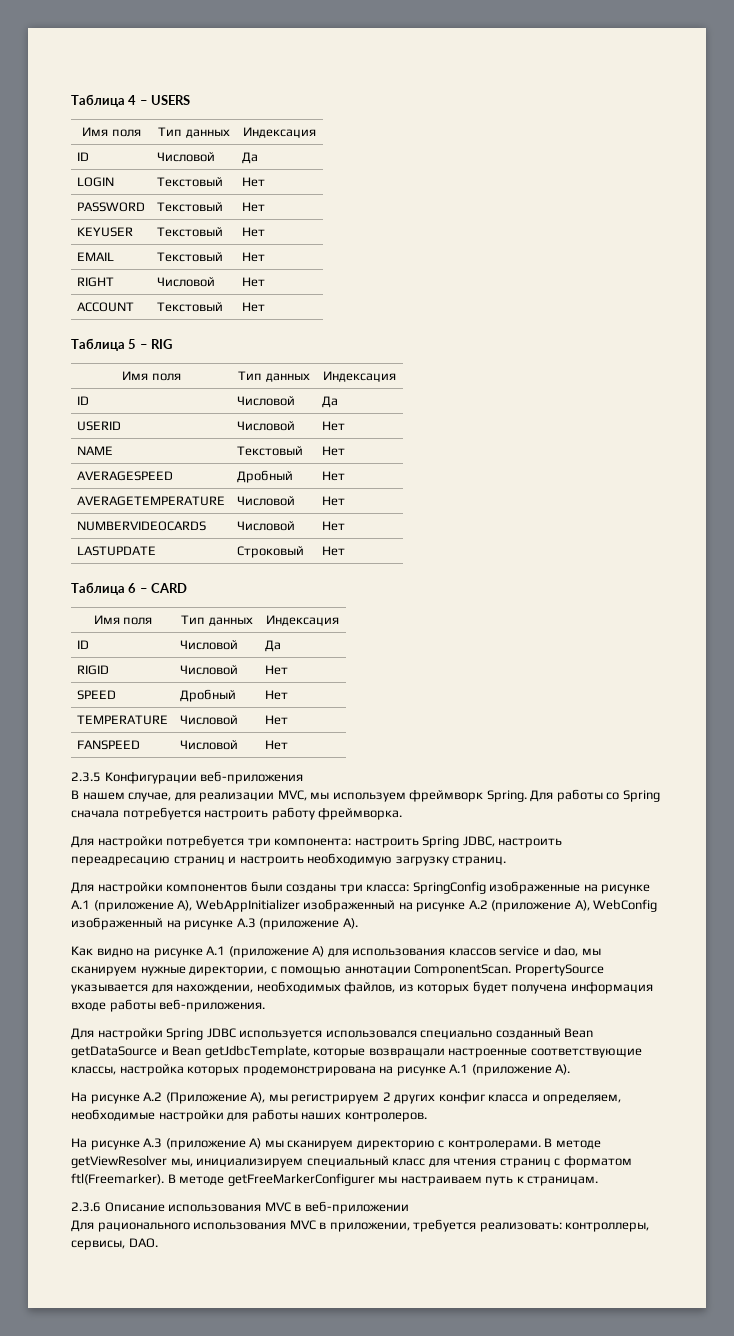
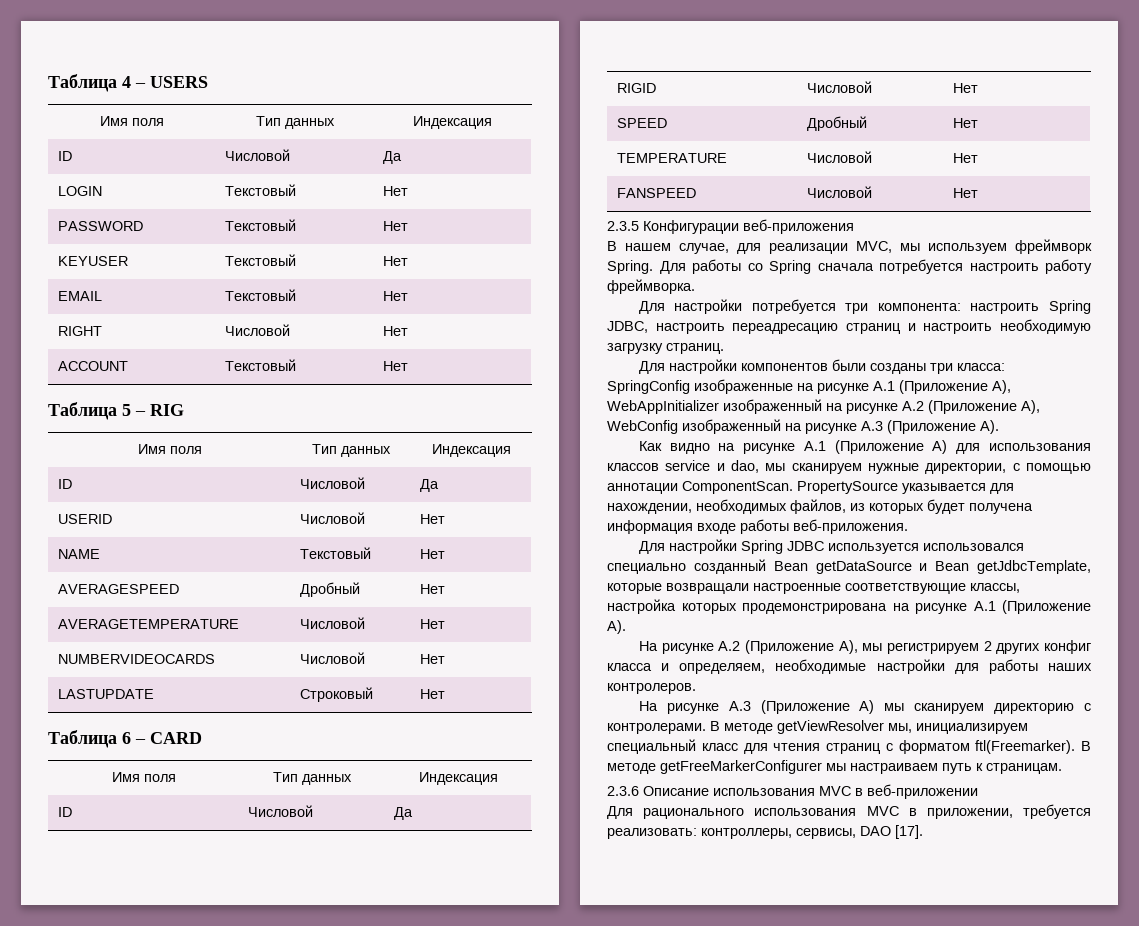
[93,900,174,912] (приложение -> [899,380,988,394] (Приложение
[491,900,572,912] (приложение -> [928,400,1017,414] (Приложение
[259,918,340,930] (приложение -> [887,420,976,434] (Приложение
[228,946,309,958] (приложение -> [834,440,924,454] (Приложение
[471,1064,552,1076] (приложение -> [1002,600,1091,614] (Приложение
[165,1138,246,1150] (приложение -> [760,700,850,714] (Приложение
[128,1238,158,1248] DAO. -> [860,825,923,839] DAO [17].

